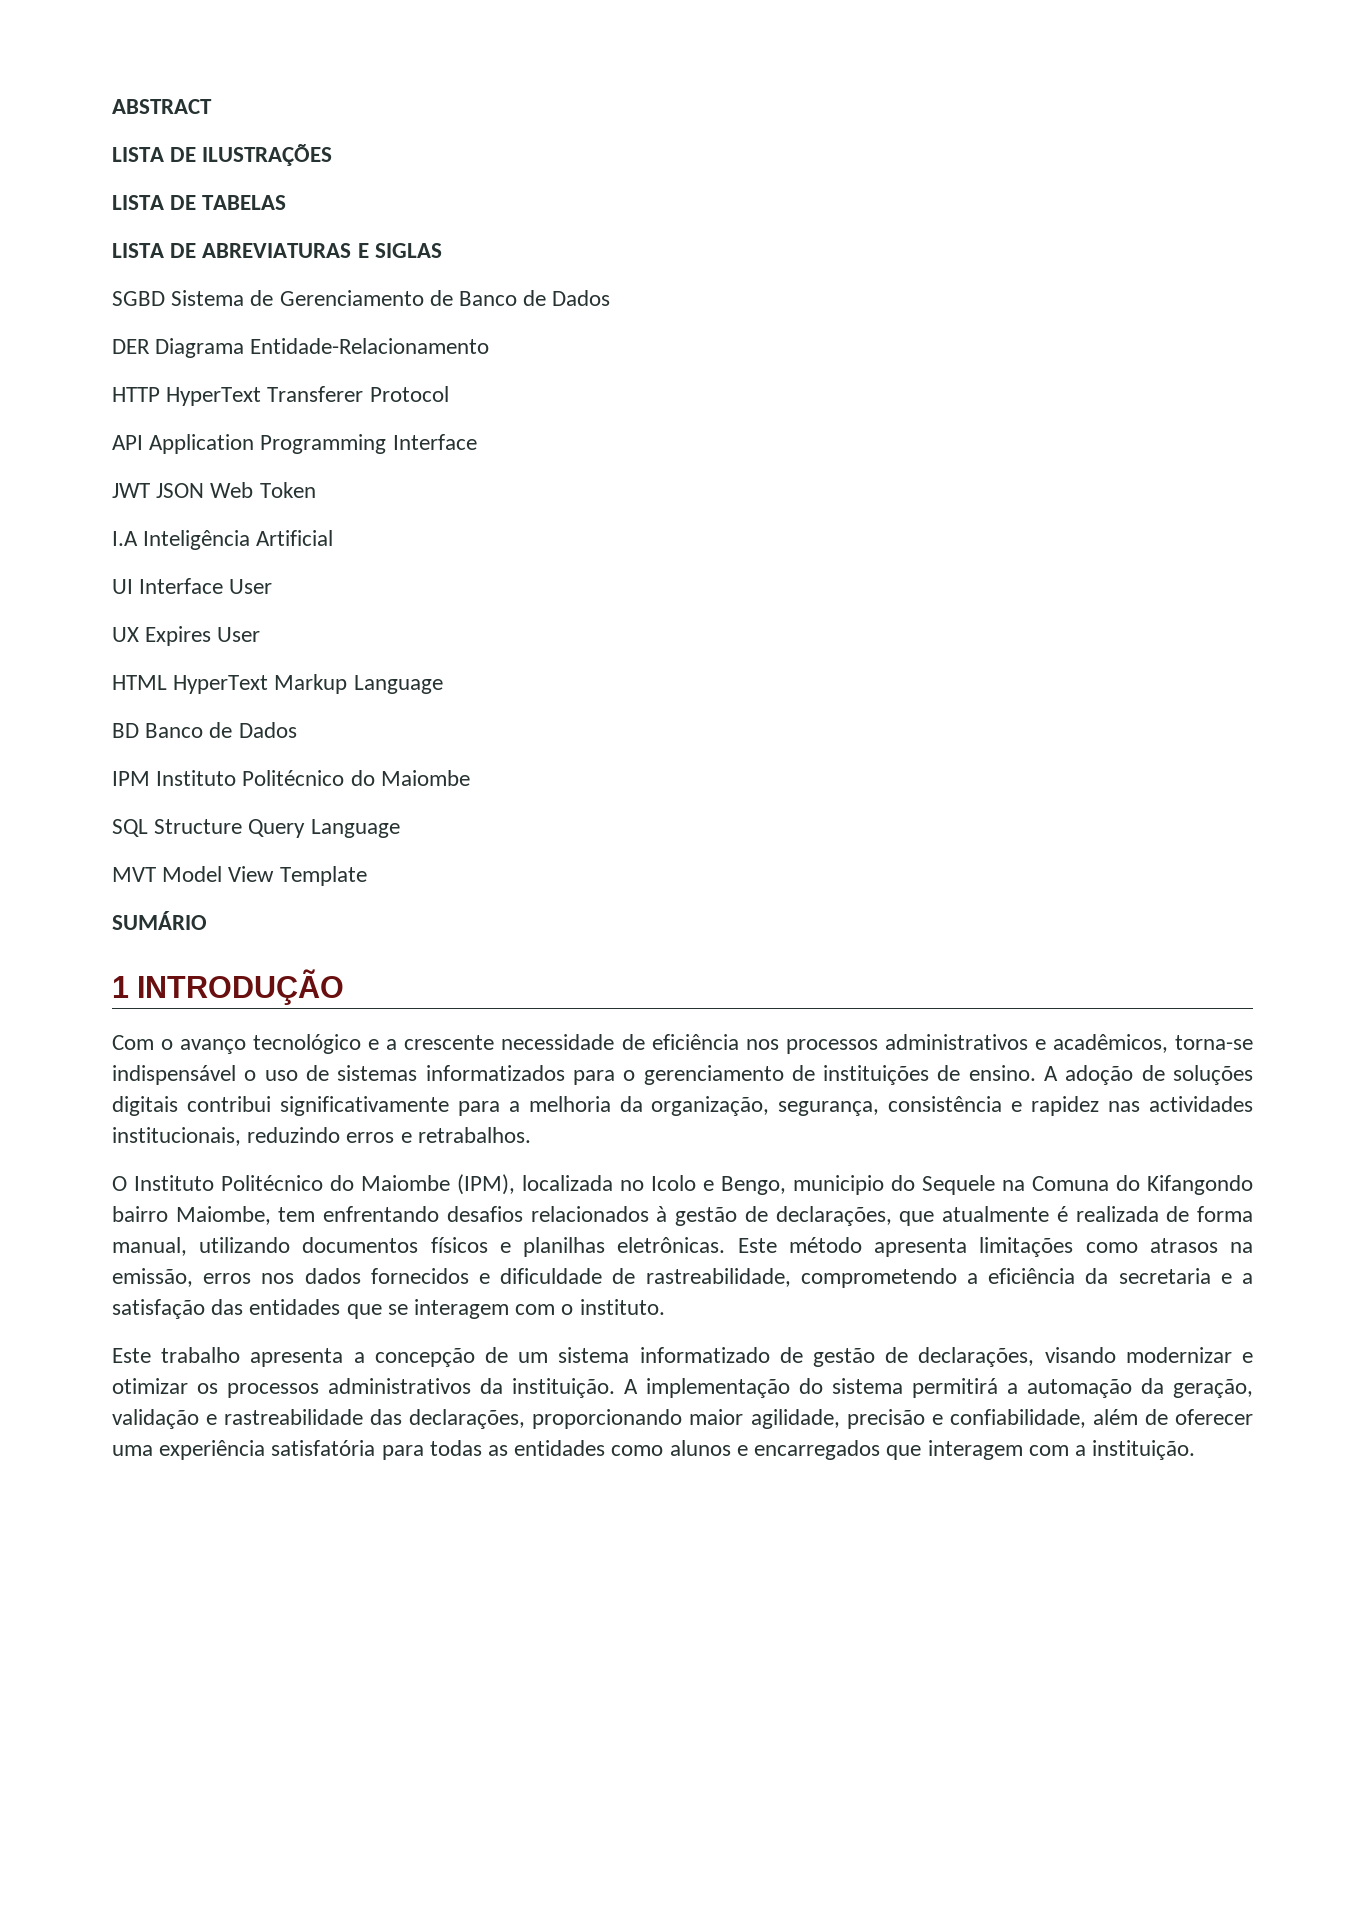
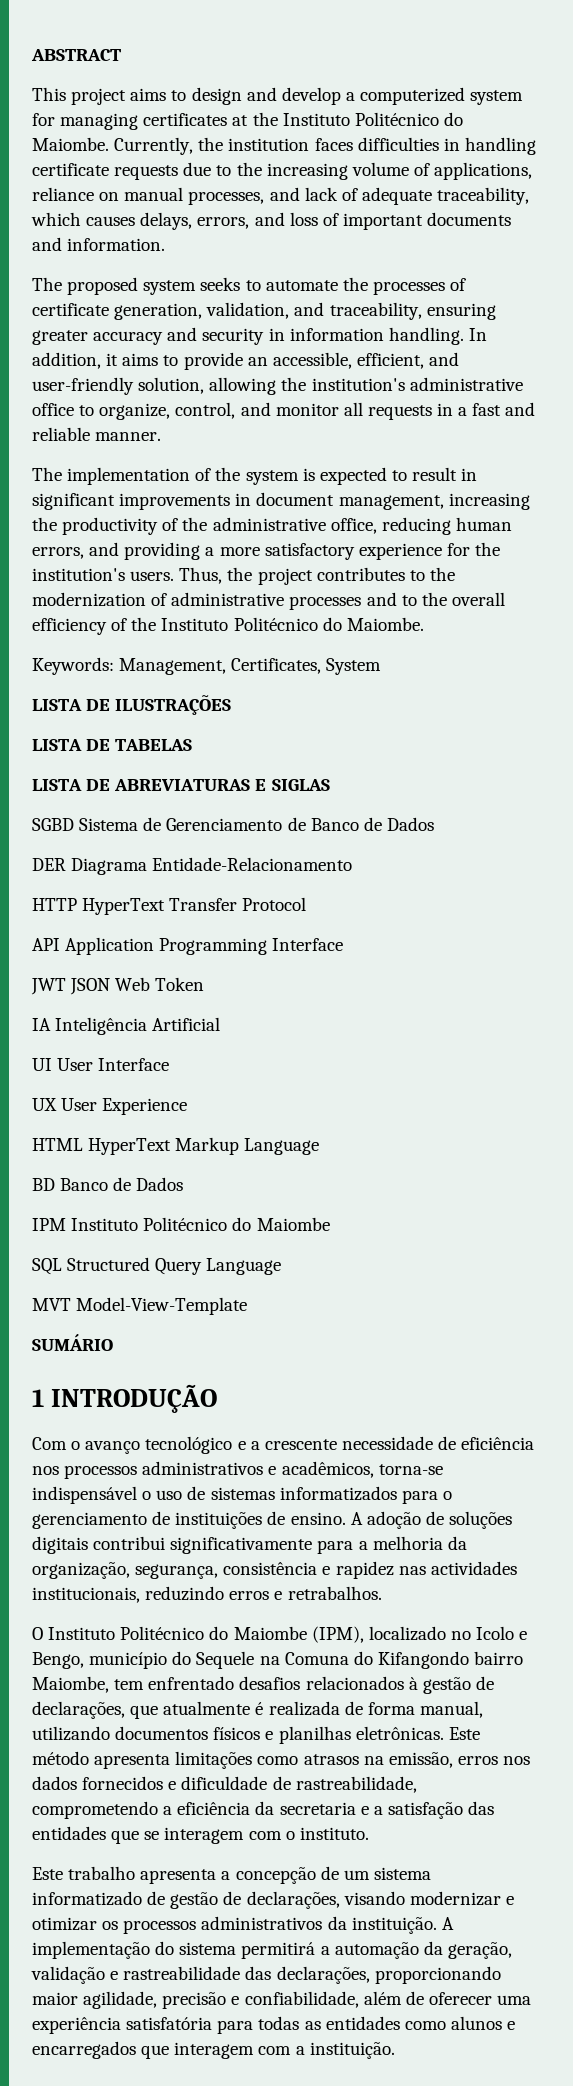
(212, 106) none -> [32,87,524,105] [32,112,463,130] [32,137,536,155] [32,162,533,180] [32,187,530,205] [31,212,512,230] [32,237,166,251] [32,277,467,295] [32,302,496,320] [32,327,487,345] [32,352,460,370] [32,377,523,395] [32,402,536,420] [32,427,162,441] [32,467,478,485] [32,492,530,510] [32,517,512,535] [32,542,501,560] [32,567,455,585] [32,592,505,610] [32,617,424,635] [32,657,382,675] // This project aims to design and develop a computerized system for managing certificates at the Instituto Politécnico do Maiombe. Currently, the institution faces difficulties in handling certificate requests due to the increasing volume of applications, reliance on manual processes, and lack of adequate traceability, which causes delays, errors, and loss of important documents and information. // The proposed system seeks to automate the processes of certificate generation, validation, and traceability, ensuring greater accuracy and security in information handling. In addition, it aims to provide an accessible, efficient, and user-friendly solution, allowing the institution's administrative office to organize, control, and monitor all requests in a fast and reliable manner. // The implementation of the system is expected to result in significant improvements in document management, increasing the productivity of the administrative office, reducing human errors, and providing a more satisfactory experience for the institution's users. Thus, the project contributes to the modernization of administrative processes and to the overall efficiency of the Instituto Politécnico do Maiombe. // Keywords: Management, Certificates, System
[267,386,364,402] Transferer -> [169,898,238,911] Transfer
[112,531,138,546] I.A -> [32,1018,51,1031] IA
[139,578,273,594] Interface User -> [57,1058,170,1071] User Interface
[145,626,261,646] Expires User -> [61,1098,188,1115] User Experience
[154,819,243,834] Structure -> [67,1257,151,1271] Structured
[162,866,367,886] Model View Template -> [76,1297,248,1315] Model-View-Template
[522,1175,613,1191] localizada -> [368,1626,446,1641] localizado
[793,1175,884,1195] municipio -> [89,1652,168,1669] município
[323,1206,440,1222] enfrentando -> [148,1676,235,1690] enfrentado

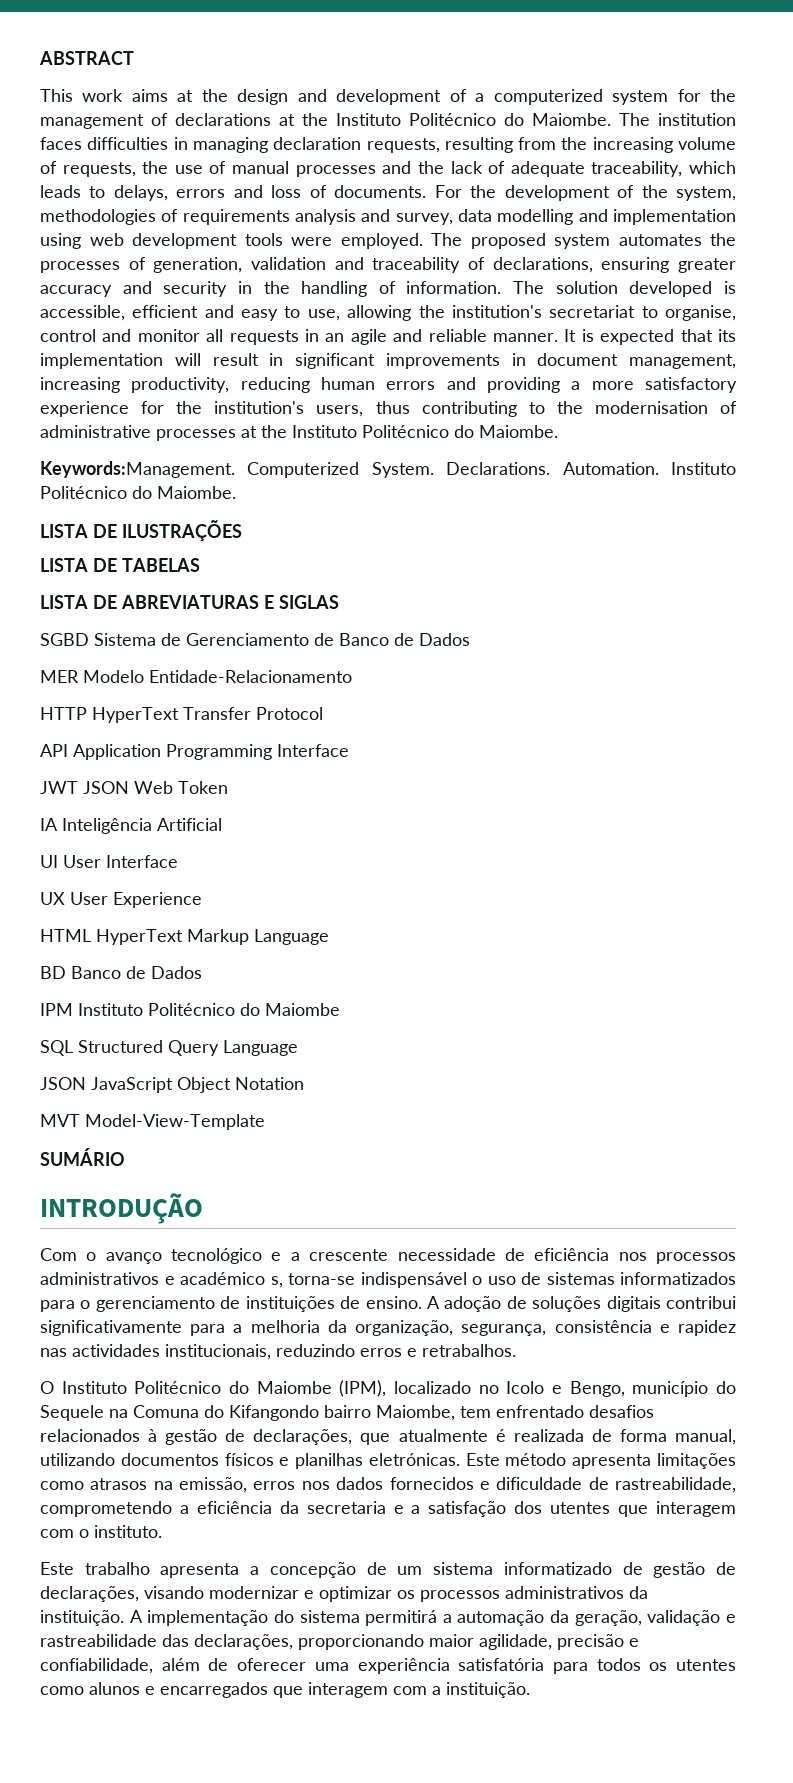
[71,87,524,105] [32,112,463,130] [32,137,224,155] project aims to design and develop a computerized system for managing certificates at the Instituto Politécnico do Maiombe. Currently, the -> [82,89,736,105] [40,113,650,129] work aims at the design and development of a computerized system for the management of declarations at the Instituto Politécnico do Maiombe. The
[464,137,536,155] [32,162,533,180] [32,187,300,205] handling certificate requests due to the increasing volume of applications, reliance on manual processes, and -> [192,137,736,153] [40,161,444,177] managing declaration requests, resulting from the increasing volume of requests, the use of manual processes and the
[86,212,512,230] [32,237,166,251] [32,277,467,295] [32,302,422,320] causes delays, errors, and loss of important documents and information. // The proposed system seeks to automate the processes of certificate generation, validation, and traceability, -> [40,185,736,201] [40,209,736,225] [40,233,736,249] [40,257,593,273] leads to delays, errors and loss of documents. For the development of the system, methodologies of requirements analysis and survey, data modelling and implementation using web development tools were employed. The proposed system automates the processes of generation, validation and traceability of declarations,
[289,327,487,345] [32,352,460,370] [32,377,523,395] [32,402,236,420] information handling. In addition, it aims to provide an accessible, efficient, and user-friendly solution, allowing the institution's administrative office to organize, control, -> [263,281,736,297] [40,305,737,321] [40,329,96,342] the handling of information. The solution developed is accessible, efficient and easy to use, allowing the institution's secretariat to organise, control
[458,403,502,416] a fast -> [325,329,387,345] an agile
[32,467,407,485] // The implementation of the system is expected to -> [564,329,736,345] [40,353,201,369] It is expected that its implementation will
[32,517,377,535] the productivity of the administrative office, -> [131,377,230,393] productivity,
[32,547,84,559] errors, -> [386,381,436,390] errors
[130,567,455,585] [32,592,146,607] users. Thus, the project contributes to the modernization -> [316,401,708,417] users, thus contributing to the modernisation
[366,592,505,606] [32,618,128,635] and to the overall efficiency of -> [241,426,257,438] at
[32,657,382,675] Keywords: Management, Certificates, System -> [40,461,736,478] [40,486,236,499] Keywords:Management. Computerized System. Declarations. Automation. Instituto Politécnico do Maiombe.
[32,858,148,875] DER Diagrama -> [40,670,144,683] MER Modelo
(282, 1266) none -> [40,1077,304,1093] // JSON JavaScript Object Notation
[32,1389,44,1407] 1 -> (125, 1157) none
[281,1461,374,1478] acadêmicos, -> [180,1272,283,1288] académico s,
[355,1726,444,1740] eletrônicas. -> [368,1453,460,1466] eletrónicas.
[468,1801,495,1815] [32,1826,160,1844] das entidades que se -> [514,1501,649,1517] dos utentes que
[32,1917,97,1931] otimizar -> [319,1586,392,1602] optimizar
[258,2016,400,2030] todas as entidades -> [596,1658,737,1671] todos os utentes

